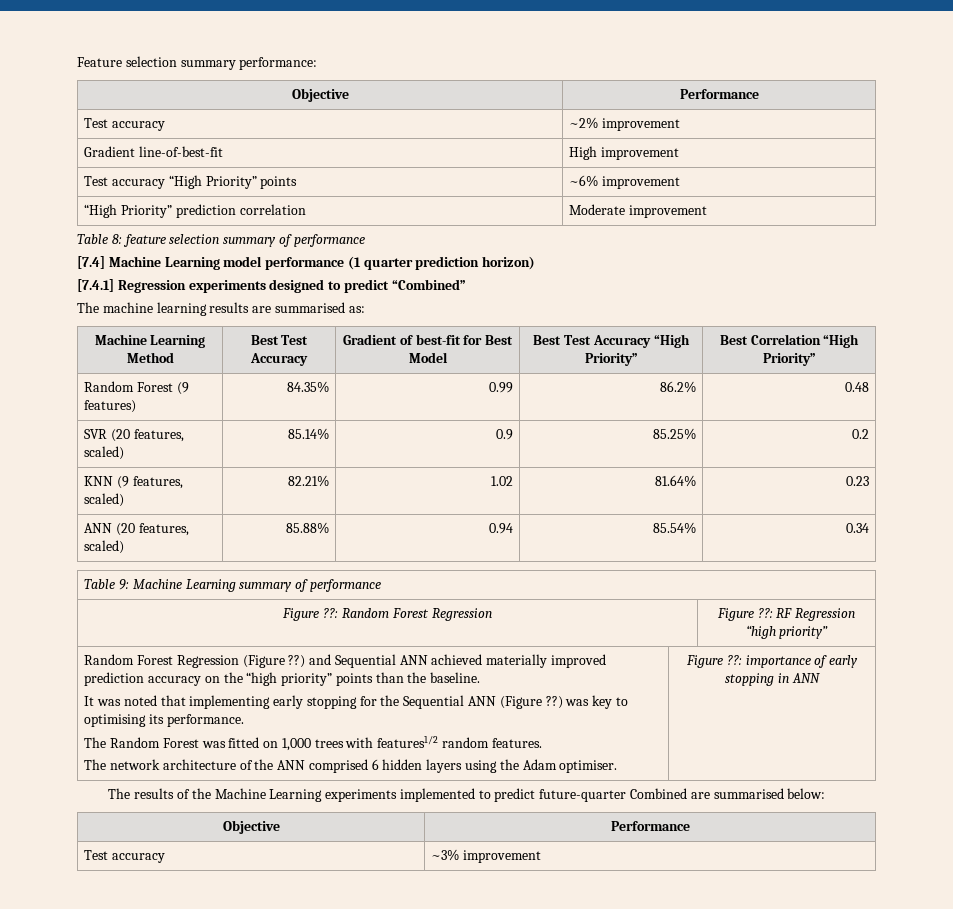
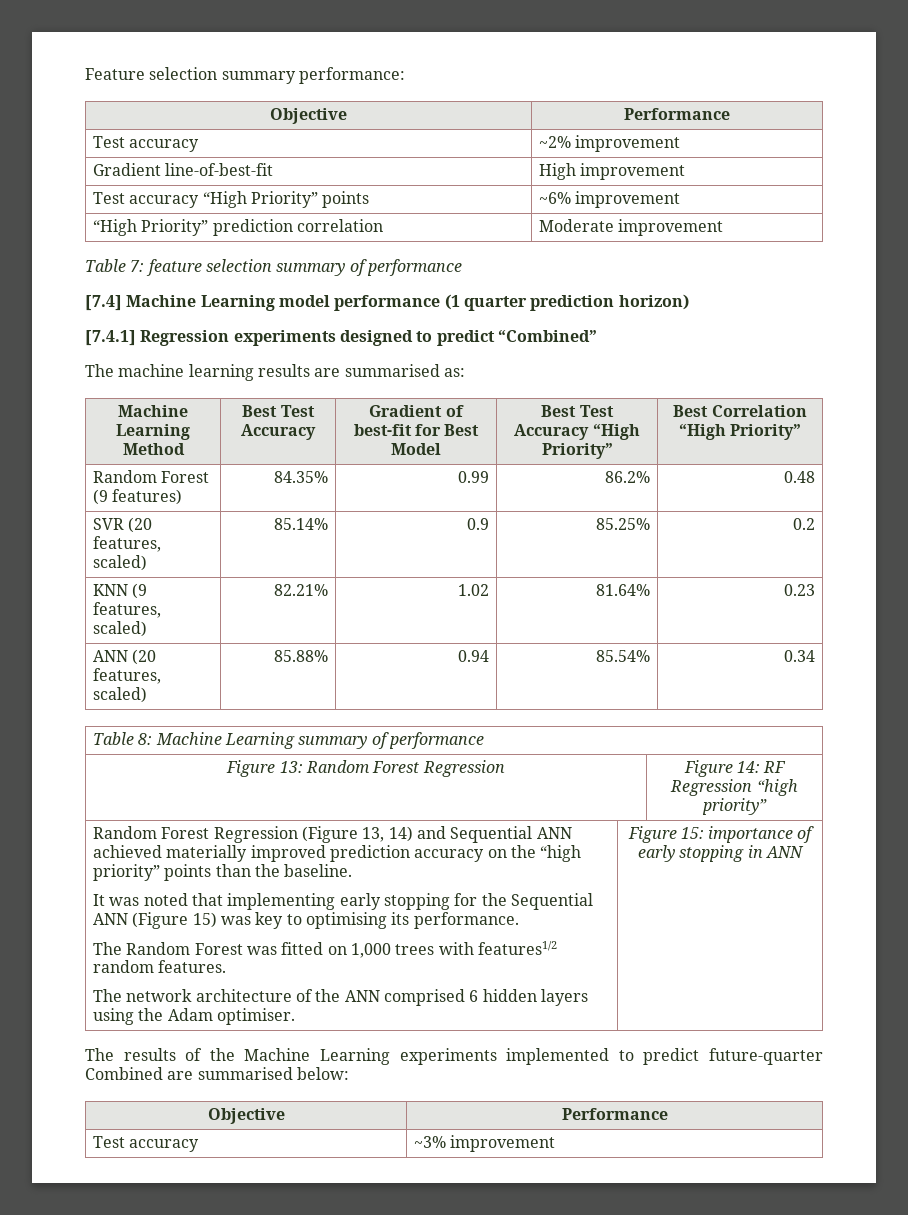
[111,234,122,244] 8: -> [130,260,145,272] 7:
[118,579,129,590] 9: -> [138,733,153,745] 8:
[323,608,339,618] ??: -> [279,761,303,773] 13:
[757,608,773,618] ??: -> [737,761,760,773] 14:
[288,655,306,668] ??) -> [362,826,413,842] 13, 14)
[545,696,563,709] ??) -> [192,912,217,928] 15)
[726,655,742,665] ??: -> [680,827,704,839] 15:

